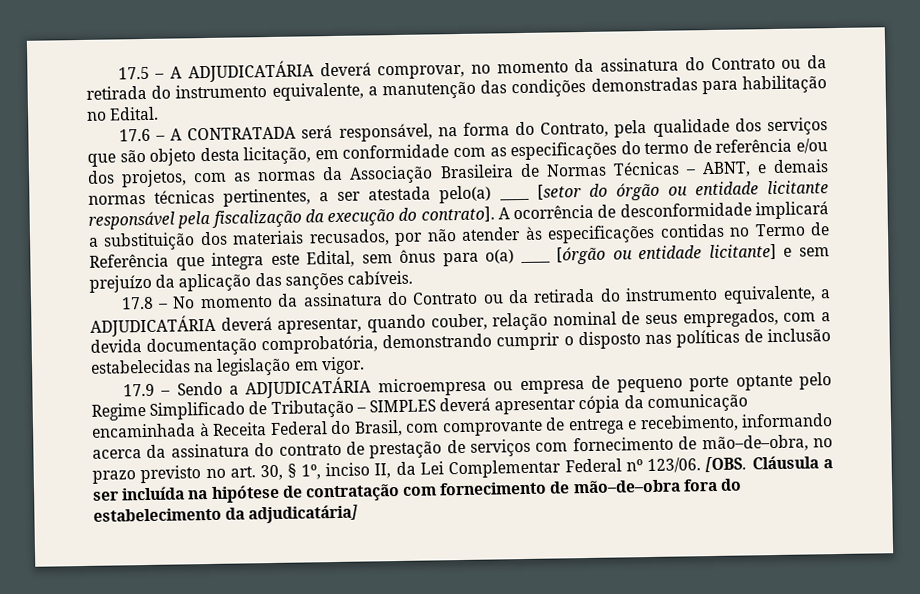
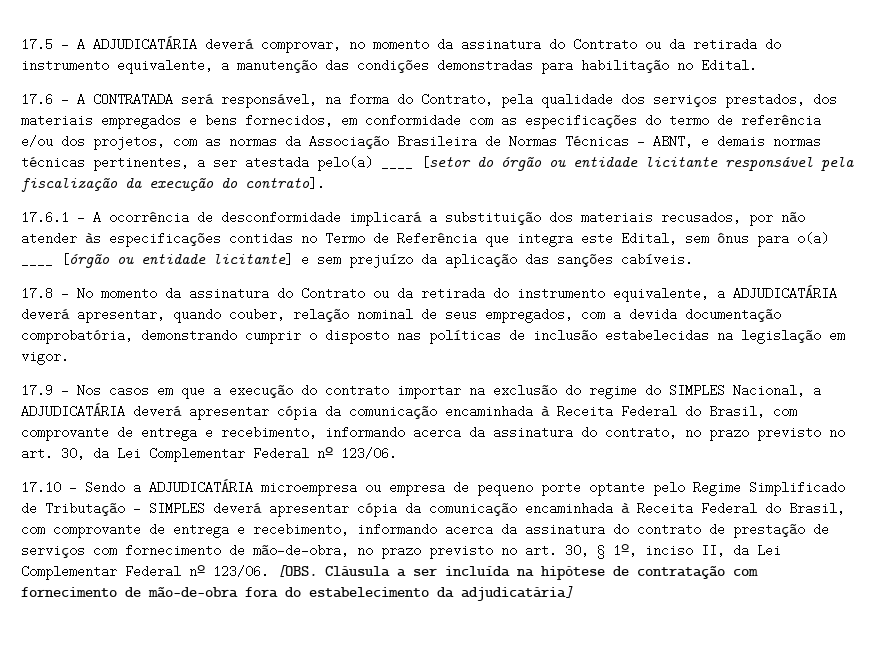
[87,146,312,167] que são objeto desta licitação, -> [725,93,837,108] [21,114,333,129] prestados, dos materiais empregados e bens fornecidos,
(495, 214) none -> [21,211,85,224] // 17.6.1 –
(171, 393) none -> [77,384,821,399] [21,403,797,420] [21,426,845,441] [21,447,397,462] [21,481,77,494] Nos casos em que a execução do contrato importar na exclusão do regime do SIMPLES Nacional, a ADJUDICATÁRIA deverá apresentar cópia da comunicação encaminhada à Receita Federal do Brasil, com comprovante de entrega e recebimento, informando acerca da assinatura do contrato, no prazo previsto no art. 30, da Lei Complementar Federal nº 123/06. // 17.10 –

